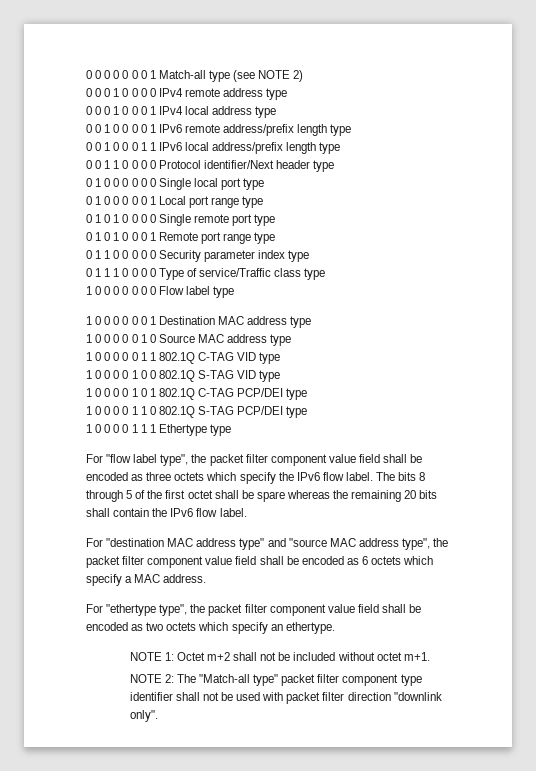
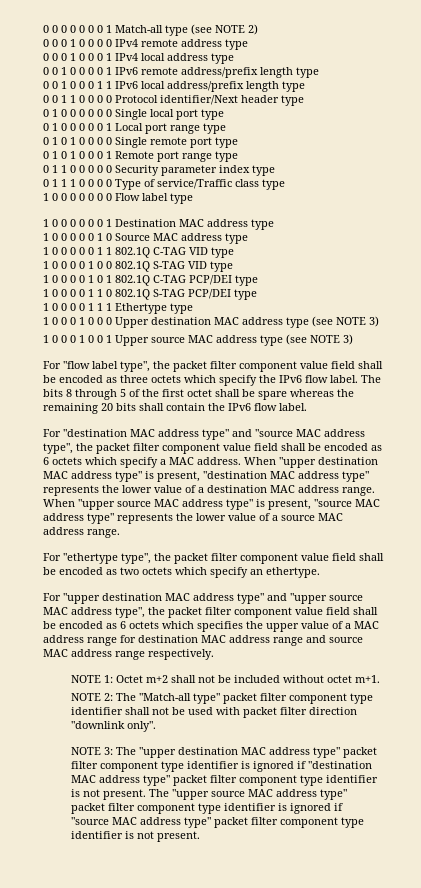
(231, 430) none -> [43,316,379,328] [43,334,353,346] // 1 0 0 0 1 0 0 0 Upper destination MAC address type (see NOTE 3) // 1 0 0 0 1 0 0 1 Upper source MAC address type (see NOTE 3)
(207, 578) none -> [244,457,378,468] [43,471,369,482] [43,485,375,496] [43,499,380,510] [43,513,343,524] [43,527,120,538] When "upper destination MAC address type" is present, "destination MAC address type" represents the lower value of a destination MAC address range. When "upper source MAC address type" is present, "source MAC address type" represents the lower value of a source MAC address range.
(335, 628) none -> [43,593,363,604] [43,607,378,618] [43,621,379,632] [43,635,363,646] [43,649,214,660] // For "upper destination MAC address type" and "upper source MAC address type", the packet filter component value field shall be encoded as 6 octets which specifies the upper value of a MAC address range for destination MAC address range and source MAC address range respectively.
(158, 716) none -> [71,747,378,758] [71,761,373,772] [71,775,379,786] [71,789,348,800] [71,803,344,814] [71,817,365,828] [71,831,201,842] // NOTE 3: The "upper destination MAC address type" packet filter component type identifier is ignored if "destination MAC address type" packet filter component type identifier is not present. The "upper source MAC address type" packet filter component type identifier is ignored if "source MAC address type" packet filter component type identifier is not present.

